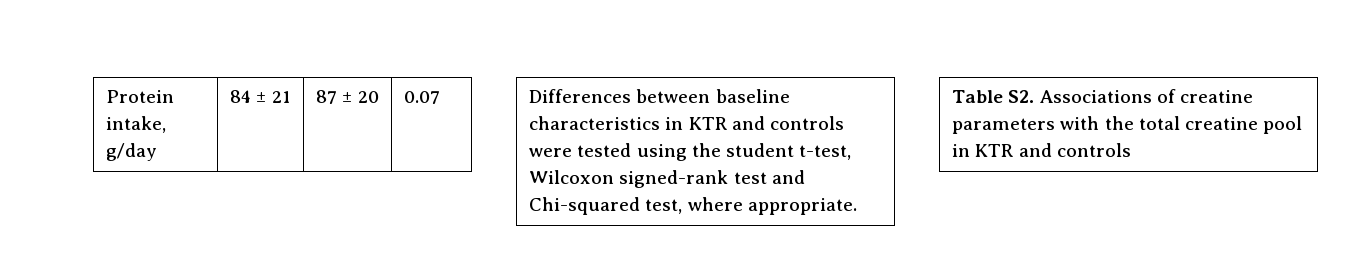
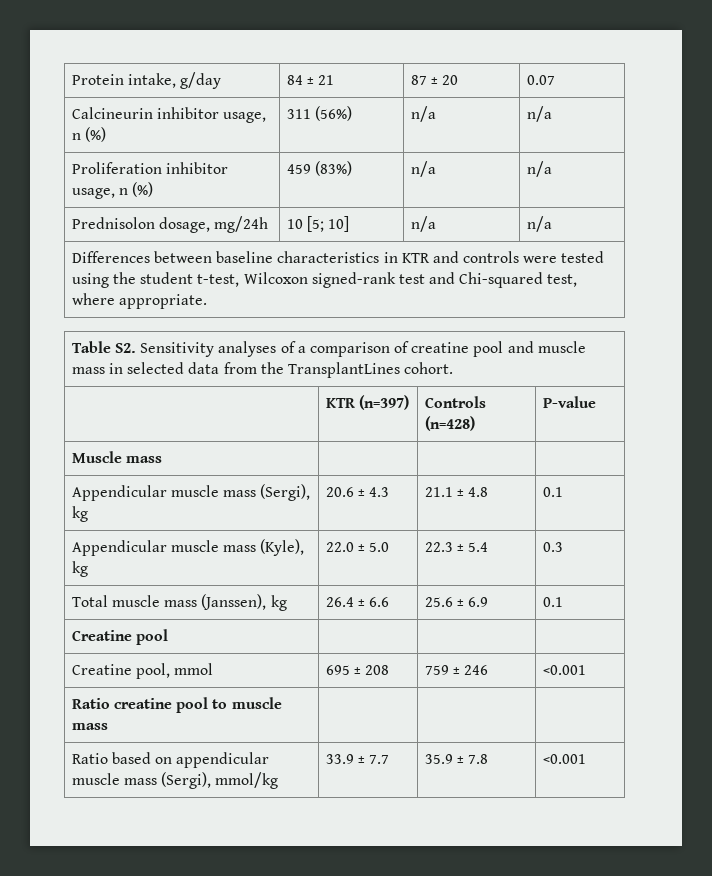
(441, 97) none -> [71,107,267,123] [71,127,107,142] [286,106,353,121] [410,106,436,122] [526,106,552,122] [71,162,229,174] [71,182,154,199] [286,161,353,176] [410,161,436,177] [526,161,552,177] [71,216,269,233] [286,216,350,232] [410,216,436,232] [526,216,552,232] // Calcineurin inhibitor usage, n (%) | 311 (56%) | n/a | n/a // Proliferation inhibitor usage, n (%) | 459 (83%) | n/a | n/a // Prednisolon dosage, mg/24h | 10 [5; 10] | n/a | n/a
[1039,89,1253,103] [952,116,1302,134] [952,143,1131,157] Associations of creatine parameters with the total creatine pool in KTR and controls -> [140,341,586,357] [71,362,454,378] [325,395,410,410] [424,396,486,408] [424,416,475,431] [542,396,596,408] [71,451,163,463] [71,484,311,501] [71,506,88,522] [325,487,390,497] [424,487,489,497] [542,487,563,497] [71,539,305,556] [71,561,88,577] [325,542,390,552] [424,542,489,552] [542,542,563,552] [71,594,287,611] [325,597,390,607] [424,597,489,607] [542,597,563,607] [71,629,169,645] [71,663,214,679] [325,665,390,675] [424,665,489,675] [542,665,586,675] [71,697,282,713] [71,723,108,730] [71,752,270,768] [71,772,279,789] [325,754,390,764] [424,754,489,764] [542,754,586,764] Sensitivity analyses of a comparison of creatine pool and muscle mass in selected data from the TransplantLines cohort. // | KTR (n=397) | Controls (n=428) | P-value // Muscle mass | | | // Appendicular muscle mass (Sergi), kg | 20.6 ± 4.3 | 21.1 ± 4.8 | 0.1 // Appendicular muscle mass (Kyle), kg | 22.0 ± 5.0 | 22.3 ± 5.4 | 0.3 // Total muscle mass (Janssen), kg | 26.4 ± 6.6 | 25.6 ± 6.9 | 0.1 // Creatine pool | | | // Creatine pool, mmol | 695 ± 208 | 759 ± 246 | <0.001 // Ratio creatine pool to muscle mass | | | // Ratio based on appendicular muscle mass (Sergi), mmol/kg | 33.9 ± 7.7 | 35.9 ± 7.8 | <0.001

